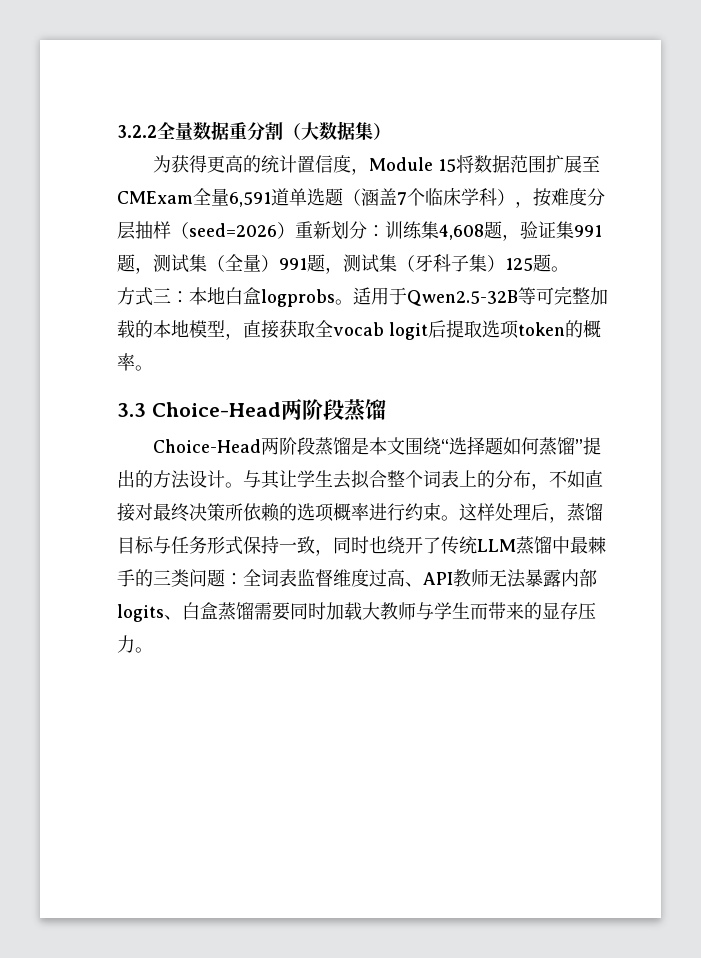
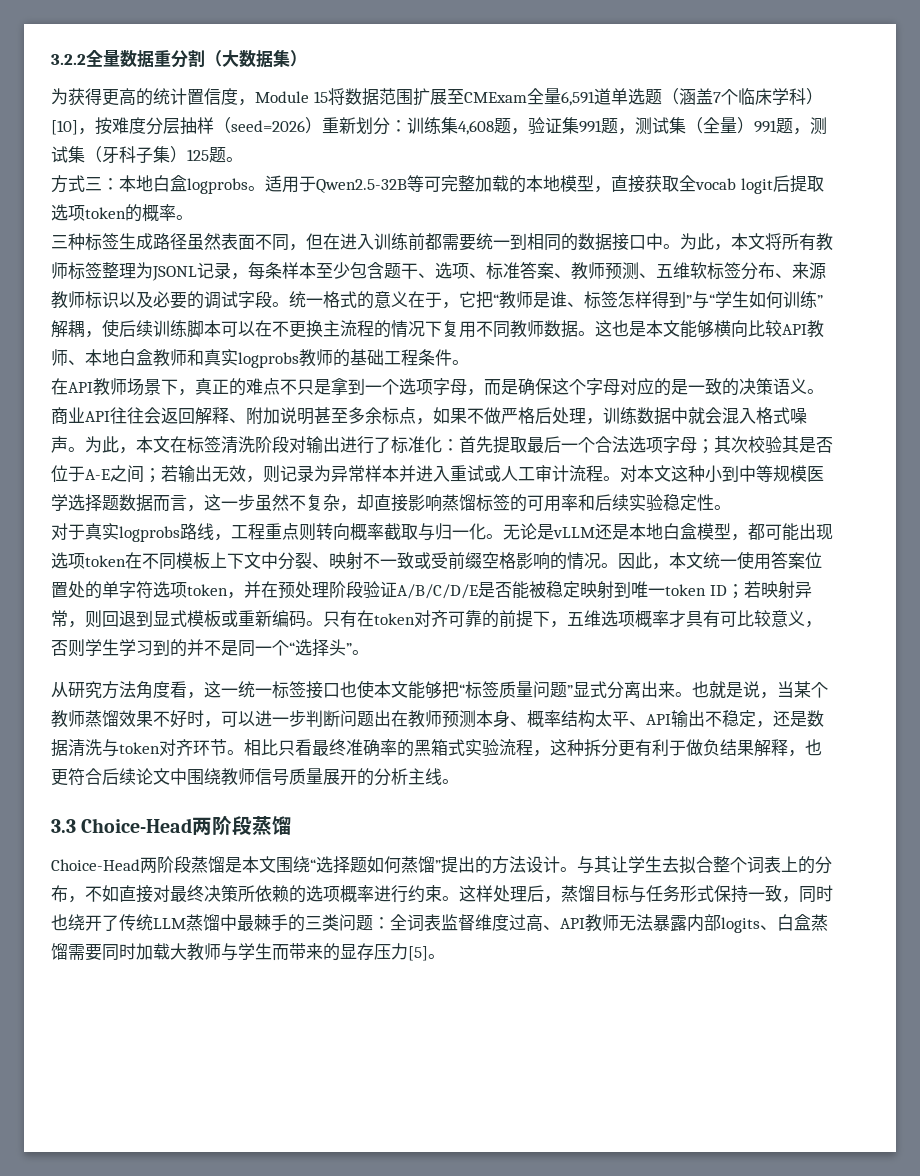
(515, 197) none -> [51,120,78,135] [10]
(153, 368) none -> [51,233,833,251] [51,261,826,281] [51,291,823,309] [51,319,824,338] [51,349,469,368] [51,378,824,396] [51,407,807,425] [51,436,833,454] [51,465,824,483] [51,494,731,512] [51,523,833,542] [51,551,822,570] [51,581,812,599] [51,610,822,628] [51,639,369,657] [51,680,828,699] [51,710,824,728] [51,739,822,757] [51,768,459,786] // 三种标签生成路径虽然表面不同，但在进入训练前都需要统一到相同的数据接口中。为此，本文将所有教师标签整理为JSONL记录，每条样本至少包含题干、选项、标准答案、教师预测、五维软标签分布、来源教师标识以及必要的调试字段。统一格式的意义在于，它把“教师是谁、标签怎样得到”与“学生如何训练”解耦，使后续训练脚本可以在不更换主流程的情况下复用不同教师数据。这也是本文能够横向比较API教师、本地白盒教师和真实logprobs教师的基础工程条件。 // 在API教师场景下，真正的难点不只是拿到一个选项字母，而是确保这个字母对应的是一致的决策语义。商业API往往会返回解释、附加说明甚至多余标点，如果不做严格后处理，训练数据中就会混入格式噪声。为此，本文在标签清洗阶段对输出进行了标准化：首先提取最后一个合法选项字母；其次校验其是否位于A-E之间；若输出无效，则记录为异常样本并进入重试或人工审计流程。对本文这种小到中等规模医学选择题数据而言，这一步虽然不复杂，却直接影响蒸馏标签的可用率和后续实验稳定性。 // 对于真实logprobs路线，工程重点则转向概率截取与归一化。无论是vLLM还是本地白盒模型，都可能出现选项token在不同模板上下文中分裂、映射不一致或受前缀空格影响的情况。因此，本文统一使用答案位置处的单字符选项token，并在预处理阶段验证A/B/C/D/E是否能被稳定映射到唯一token ID；若映射异常，则回退到显式模板或重新编码。只有在token对齐可靠的前提下，五维选项概率才具有可比较意义，否则学生学习到的并不是同一个“选择头”。 // 从研究方法角度看，这一统一标签接口也使本文能够把“标签质量问题”显式分离出来。也就是说，当某个教师蒸馏效果不好时，可以进一步判断问题出在教师预测本身、概率结构太平、API输出不稳定，还是数据清洗与token对齐环节。相比只看最终准确率的黑箱式实验流程，这种拆分更有利于做负结果解释，也更符合后续论文中围绕教师信号质量展开的分析主线。
(135, 644) none -> [408,946,428,961] [5]

